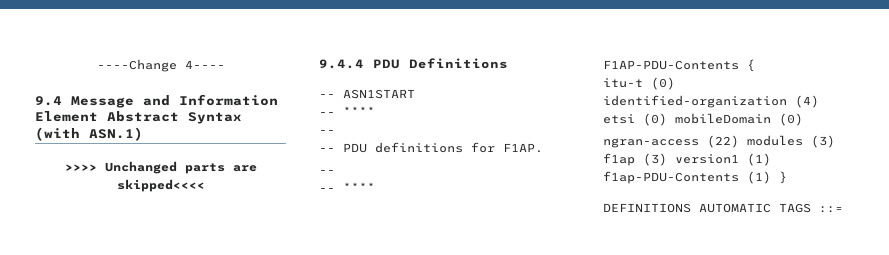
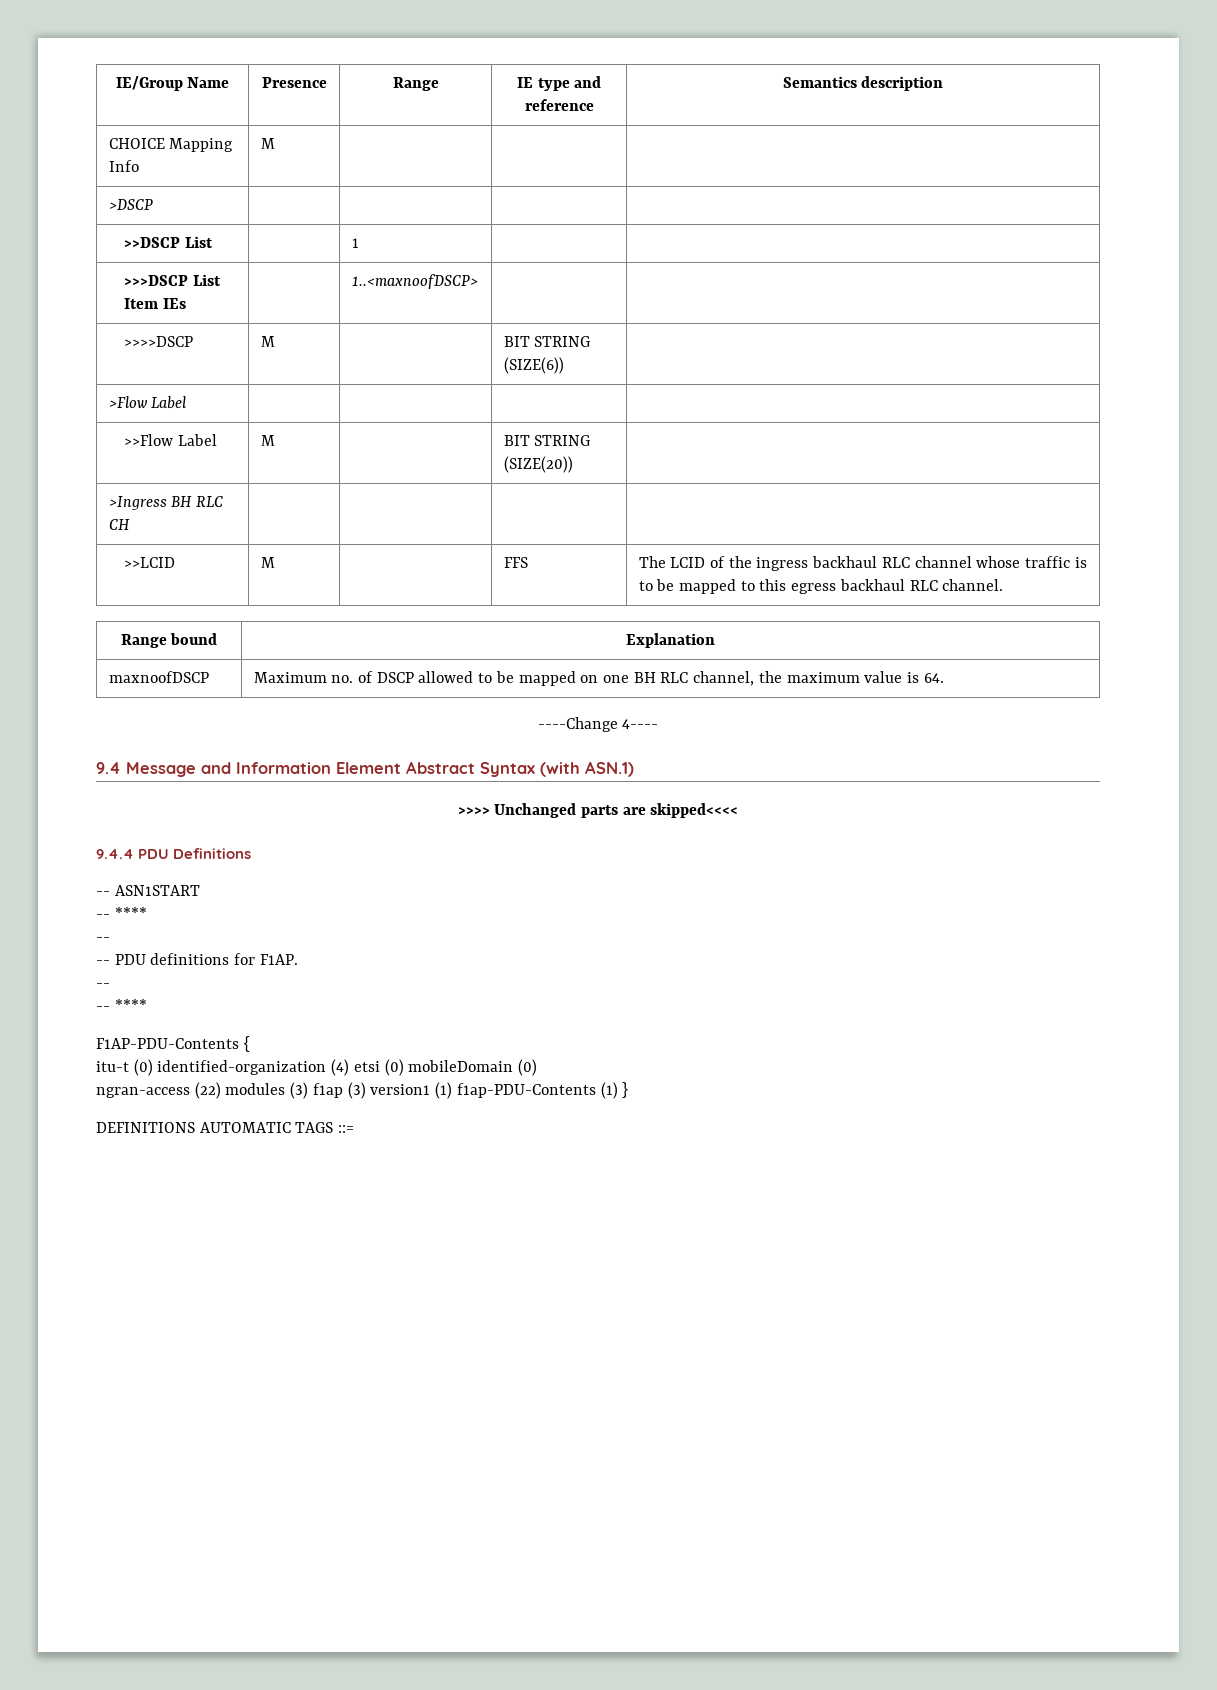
(96, 65) none -> [115,76,230,91] [261,77,327,88] [392,77,439,91] [516,76,602,91] [524,99,594,111] [782,76,944,91] [108,138,234,152] [108,160,139,172] [260,138,275,149] [108,199,153,210] [124,236,213,248] [351,238,359,248] [124,274,221,286] [124,298,186,309] [351,274,478,289] [124,336,194,347] [260,336,275,347] [503,336,591,347] [503,357,564,374] [108,396,187,409] [124,434,217,446] [260,435,275,446] [503,435,591,446] [503,456,573,473] [108,496,223,510] [108,519,130,530] [124,557,176,568] [260,557,275,568] [503,557,528,568] [638,556,1087,571] [638,579,1004,594] [120,633,218,648] [625,633,715,648] [108,671,209,683] [253,671,944,686] IE/Group Name | Presence | Range | IE type and reference | Semantics description // CHOICE Mapping Info | M | | | // >DSCP | | | | // >>DSCP List | | 1 | | // >>>DSCP List Item IEs | | 1..<maxnoofDSCP> | | // >>>>DSCP | M | | BIT STRING (SIZE(6)) | // >Flow Label | | | | // >>Flow Label | M | | BIT STRING (SIZE(20)) | // >Ingress BH RLC CH | | | | // >>LCID | M | | FFS | The LCID of the ingress backhaul RLC channel whose traffic is to be mapped to this egress backhaul RLC channel. // Range bound | Explanation // maxnoofDSCP | Maximum no. of DSCP allowed to be mapped on one BH RLC channel, the maximum value is 64. //

